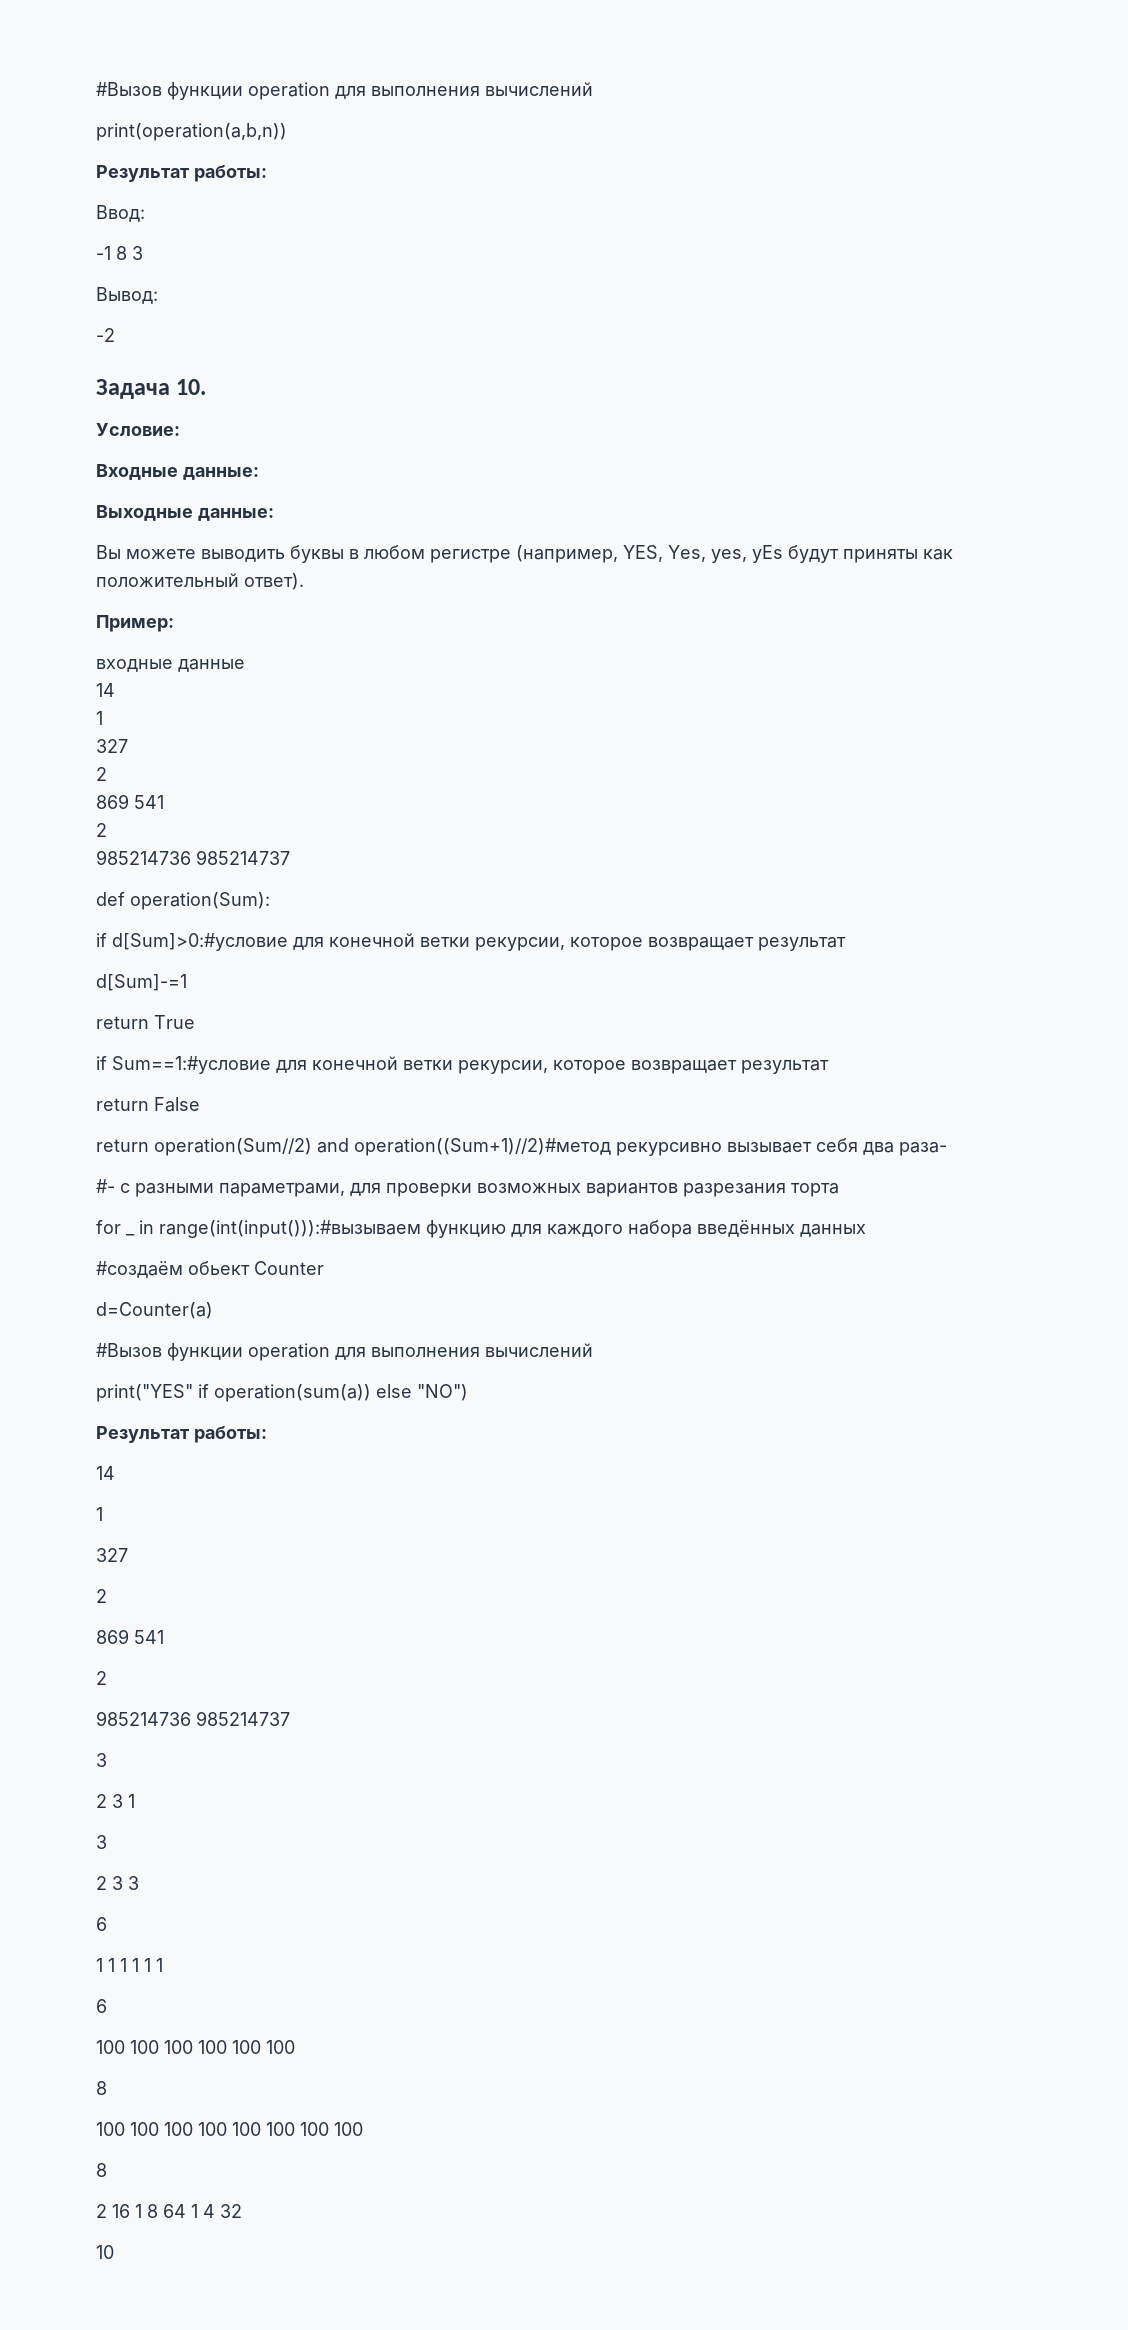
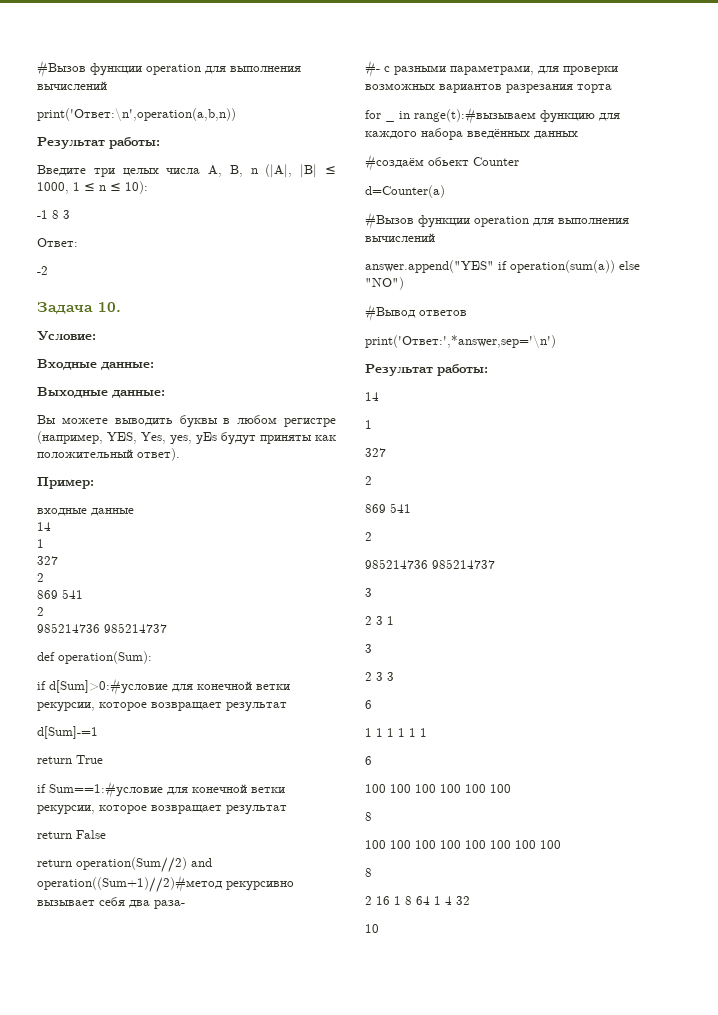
[96,82,593,100] [96,123,287,141] [96,165,267,182] [96,205,145,222] #Вызов функции operation для выполнения вычислений // print(operation(a,b,n)) // Результат работы: // Ввод: -> [37,60,301,77] [37,81,107,90] [37,108,236,122] [37,137,160,149] [37,164,336,178] [37,181,148,194] #Вызов функции operation для выполнения вычислений // print('Ответ:\n',operation(a,b,n)) // Результат работы: // Введите три целых числа A, B, n (|A|, |B| ≤ 1000, 1 ≤ n ≤ 10):
[96,287,158,304] Вывод: -> [37,238,78,247] Ответ:
[159,1220,421,1238] range(int(input())):#вызываем -> [414,107,536,124] range(t):#вызываем
[96,1384,193,1402] print("YES" -> [365,260,494,273] answer.append("YES"
(468, 1392) none -> [365,304,467,321] [365,335,556,349] // #Вывод ответов // print('Ответ:',*answer,sep='\n')

